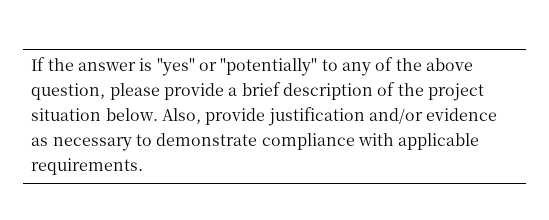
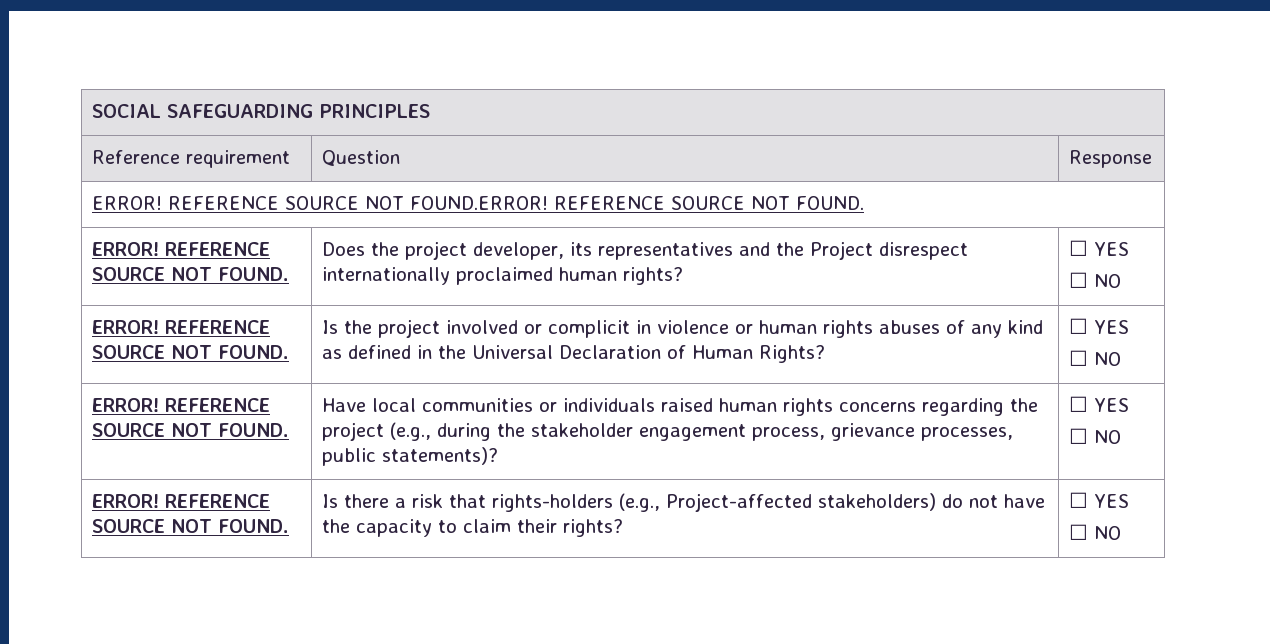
[31,57,473,76] [31,82,485,101] [31,107,498,126] [31,133,480,151] [31,158,144,175] If the answer is "yes" or "potentially" to any of the above question, please provide a brief description of the project situation below. Also, provide justification and/or evidence as necessary to demonstrate compliance with applicable requirements. -> [91,104,430,118] [91,150,290,168] [321,150,400,166] [1068,150,1152,168] [91,196,864,210] [91,242,270,256] [91,267,289,281] [321,241,968,260] [321,267,683,285] [1068,240,1129,256] [1068,272,1121,288] [91,320,270,334] [91,345,289,359] [321,319,1043,338] [321,345,825,363] [1068,318,1129,334] [1068,350,1121,366] [91,398,270,412] [91,423,289,437] [321,398,1038,416] [321,422,1013,441] [321,447,498,466] [1068,396,1129,412] [1068,428,1121,444] [91,494,270,508] [91,519,289,533] [321,493,1045,512] [321,519,623,537] [1068,492,1129,508] [1068,524,1121,540] SOCIAL SAFEGUARDING PRINCIPLES // Reference requirement | Question | Response // ERROR! REFERENCE SOURCE NOT FOUND.ERROR! REFERENCE SOURCE NOT FOUND. // ERROR! REFERENCE SOURCE NOT FOUND. | Does the project developer, its representatives and the Project disrespect internationally proclaimed human rights? | ☐ YES // ☐ NO // ERROR! REFERENCE SOURCE NOT FOUND. | Is the project involved or complicit in violence or human rights abuses of any kind as defined in the Universal Declaration of Human Rights? | ☐ YES // ☐ NO // ERROR! REFERENCE SOURCE NOT FOUND. | Have local communities or individuals raised human rights concerns regarding the project (e.g., during the stakeholder engagement process, grievance processes, public statements)? | ☐ YES // ☐ NO // ERROR! REFERENCE SOURCE NOT FOUND. | Is there a risk that rights-holders (e.g., Project-affected stakeholders) do not have the capacity to claim their rights? | ☐ YES // ☐ NO

